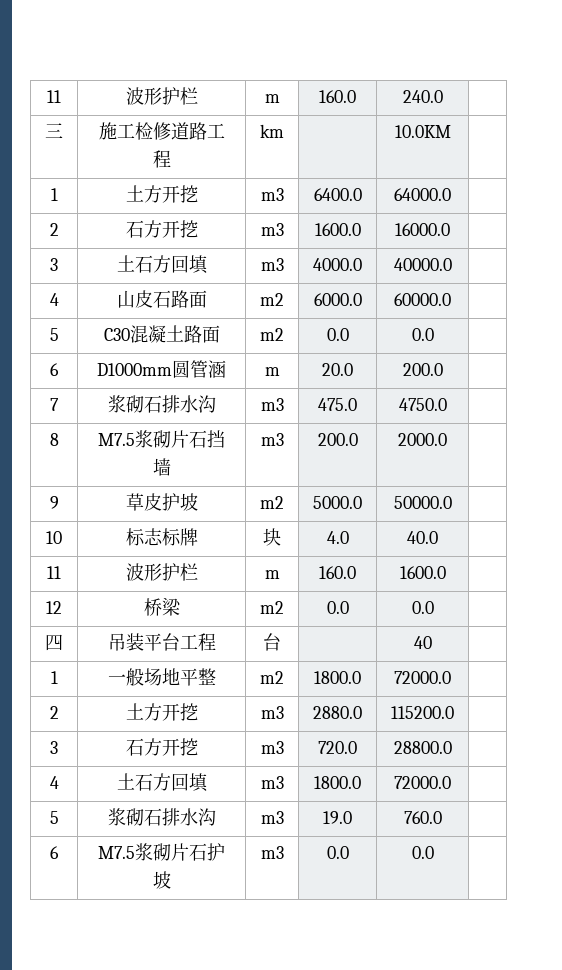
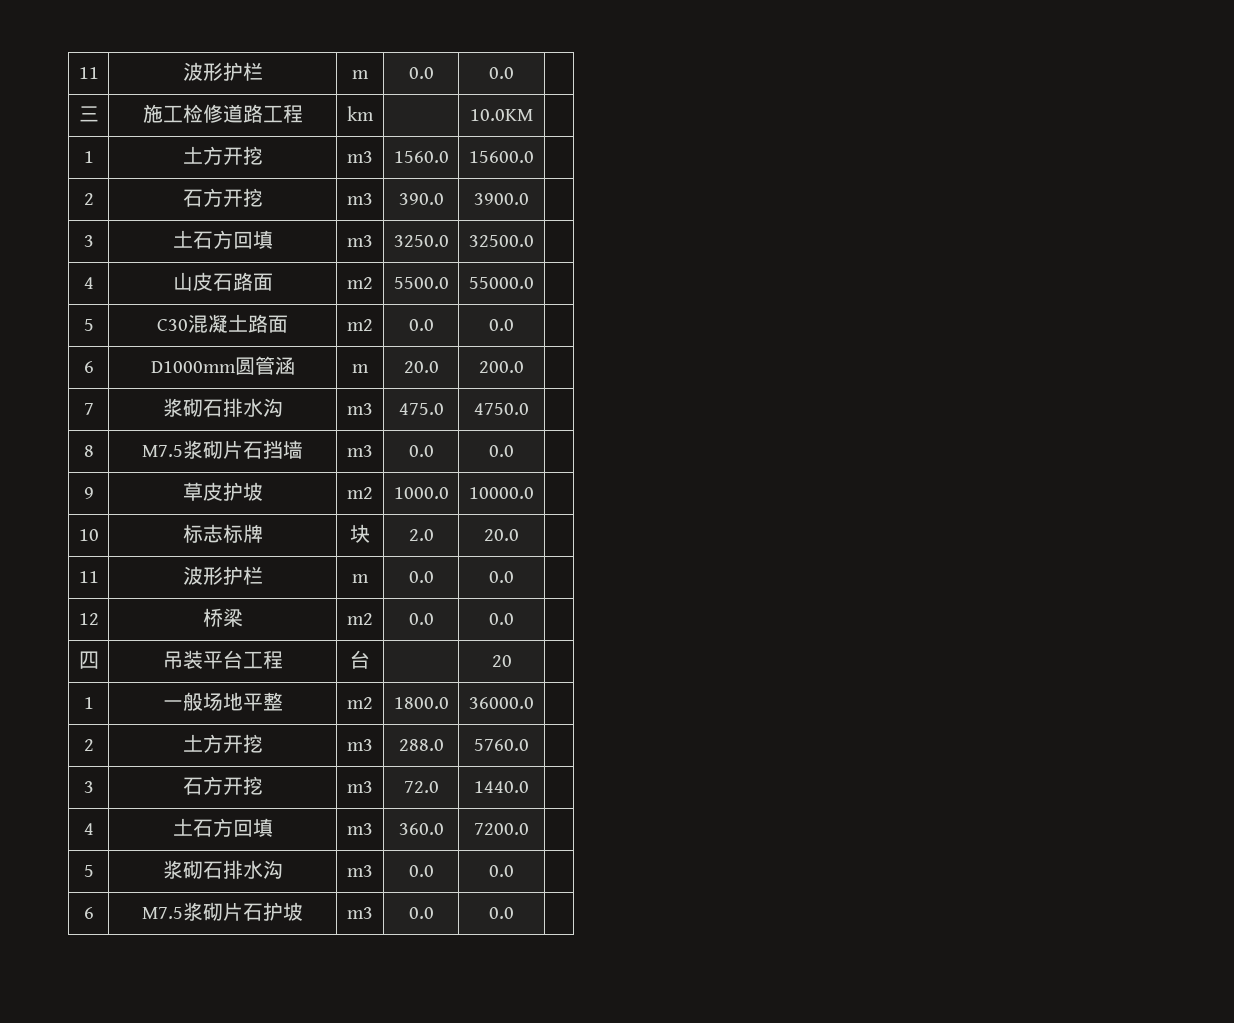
[47,90,61,103] [125,87,198,105] [264,94,280,103] [319,90,356,103] [402,90,443,103] 11 | 波形护栏 | m | 160.0 | 240.0 -> [78,67,99,79] [182,62,263,81] [352,70,369,79] [408,67,434,79] [489,67,514,79] 11 | 波形护栏 | m | 0.0 | 0.0
[313,188,362,201] [394,188,451,201] 6400.0 | 64000.0 -> [393,151,449,163] [469,151,534,163] 1560.0 | 15600.0
[314,223,361,236] [395,223,450,236] 1600.0 | 16000.0 -> [398,193,444,205] [474,193,529,205] 390.0 | 3900.0
[313,258,362,271] [393,258,452,271] 4000.0 | 40000.0 -> [393,235,449,247] [469,235,534,247] 3250.0 | 32500.0
[313,293,362,306] [394,293,451,306] 6000.0 | 60000.0 -> [393,277,449,289] [469,277,534,289] 5500.0 | 55000.0
[317,433,358,446] [398,433,447,446] 200.0 | 2000.0 -> [408,445,434,457] [489,445,514,457] 0.0 | 0.0
[313,496,362,509] [393,496,452,509] 5000.0 | 50000.0 -> [393,487,449,499] [469,487,534,499] 1000.0 | 10000.0
[326,531,349,544] [407,531,438,544] [47,566,61,579] [125,563,198,581] [264,570,280,579] [319,566,356,579] [399,566,446,579] 4.0 | 40.0 | // 11 | 波形护栏 | m | 160.0 | 1600.0 -> [408,529,434,541] [484,529,519,541] [78,571,99,583] [182,566,263,585] [352,574,369,583] [408,571,434,583] [489,571,514,583] 2.0 | 20.0 | // 11 | 波形护栏 | m | 0.0 | 0.0
[413,636,432,649] 40 -> [491,655,512,667] 20
[394,671,451,684] 72000.0 -> [469,697,534,709] 36000.0
[313,706,362,719] [391,706,454,719] 2880.0 | 115200.0 -> [398,739,444,751] [474,739,529,751] 288.0 | 5760.0
[318,741,357,754] [393,741,452,754] 720.0 | 28800.0 -> [403,781,439,793] [474,781,529,793] 72.0 | 1440.0
[314,776,361,789] [394,776,451,789] 1800.0 | 72000.0 -> [398,823,444,835] [474,823,529,835] 360.0 | 7200.0
[323,811,352,824] [403,811,442,824] 19.0 | 760.0 -> [408,865,434,877] [489,865,514,877] 0.0 | 0.0

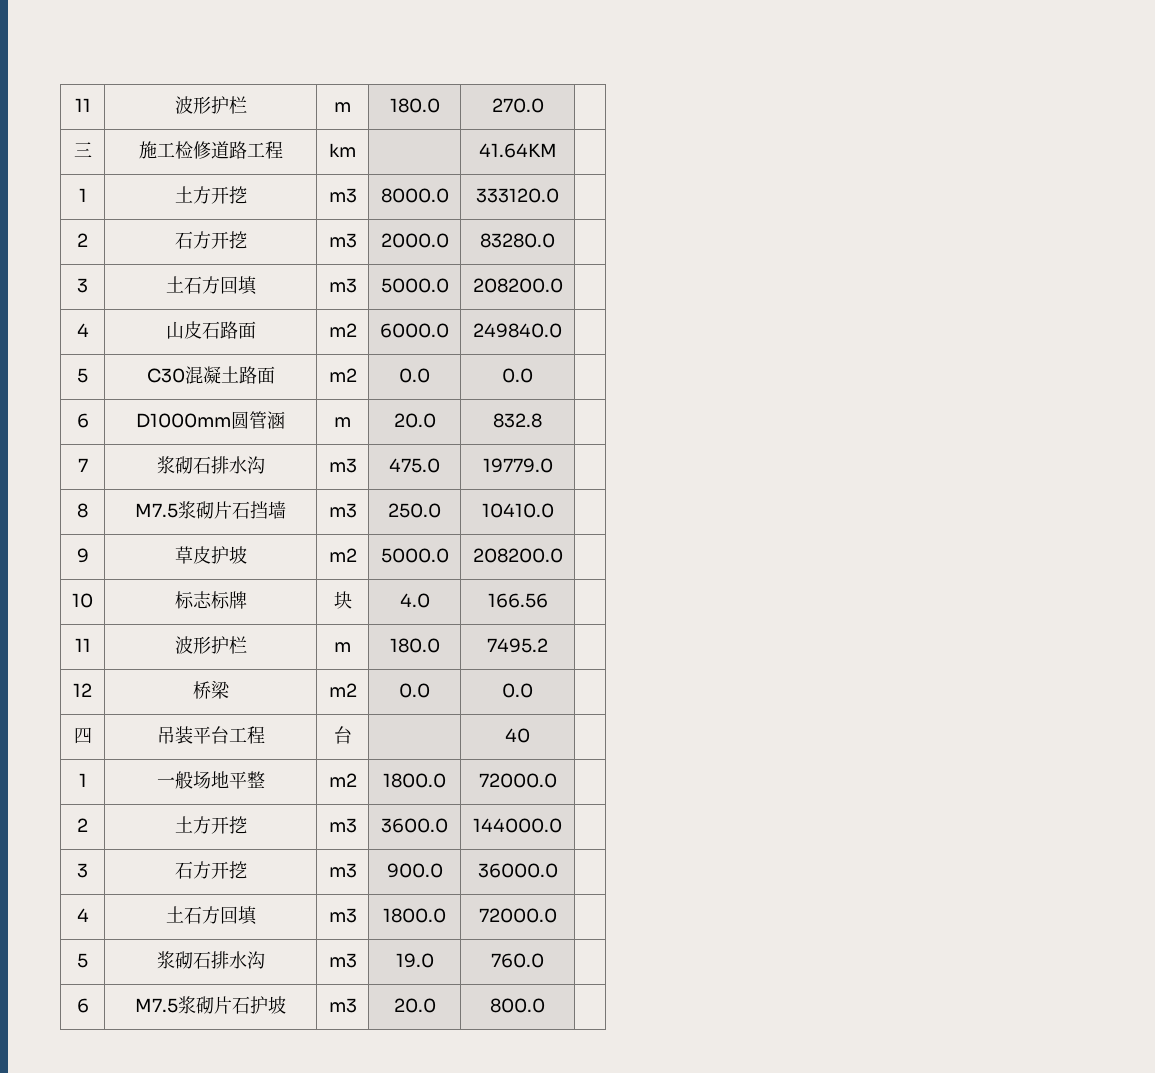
[78,67,99,79] [182,62,263,81] [352,70,369,79] [408,67,434,79] [489,67,514,79] 11 | 波形护栏 | m | 0.0 | 0.0 -> [74,98,91,112] [174,96,247,114] [334,102,351,112] [389,98,440,113] [491,98,544,113] 11 | 波形护栏 | m | 180.0 | 270.0
[470,109,533,121] 10.0KM -> [478,143,557,158] 41.64KM
[393,151,449,163] [469,151,534,163] 1560.0 | 15600.0 -> [380,188,449,203] [476,188,559,203] 8000.0 | 333120.0
[398,193,444,205] [474,193,529,205] 390.0 | 3900.0 -> [380,233,449,248] [480,233,555,248] 2000.0 | 83280.0
[393,235,449,247] [469,235,534,247] 3250.0 | 32500.0 -> [380,278,449,293] [472,278,563,293] 5000.0 | 208200.0
[393,277,449,289] [469,277,534,289] 5500.0 | 55000.0 -> [380,323,449,338] [473,323,562,338] 6000.0 | 249840.0
[479,361,524,373] 200.0 -> [493,413,542,428] 832.8
[474,403,529,415] 4750.0 -> [482,458,553,473] 19779.0
[408,445,434,457] [489,445,514,457] 0.0 | 0.0 -> [388,503,441,518] [481,503,554,518] 250.0 | 10410.0
[393,487,449,499] [469,487,534,499] 1000.0 | 10000.0 -> [380,548,449,563] [472,548,563,563] 5000.0 | 208200.0
[408,529,434,541] [484,529,519,541] [78,571,99,583] [182,566,263,585] [352,574,369,583] [408,571,434,583] [489,571,514,583] 2.0 | 20.0 | // 11 | 波形护栏 | m | 0.0 | 0.0 -> [399,593,430,608] [487,593,548,608] [74,638,91,652] [174,636,247,654] [334,642,351,652] [389,638,440,653] [487,638,548,653] 4.0 | 166.56 | // 11 | 波形护栏 | m | 180.0 | 7495.2
[491,655,512,667] 20 -> [505,728,530,743] 40
[469,697,534,709] 36000.0 -> [478,773,557,788] 72000.0
[398,739,444,751] [474,739,529,751] 288.0 | 5760.0 -> [381,818,448,833] [473,818,562,833] 3600.0 | 144000.0
[403,781,439,793] [474,781,529,793] 72.0 | 1440.0 -> [386,863,443,878] [477,863,558,878] 900.0 | 36000.0
[398,823,444,835] [474,823,529,835] 360.0 | 7200.0 -> [383,908,446,923] [478,908,557,923] 1800.0 | 72000.0
[408,865,434,877] [489,865,514,877] 0.0 | 0.0 -> [395,953,434,968] [491,953,544,968] 19.0 | 760.0
[408,907,434,919] [489,907,514,919] 0.0 | 0.0 -> [393,998,436,1013] [490,998,545,1013] 20.0 | 800.0

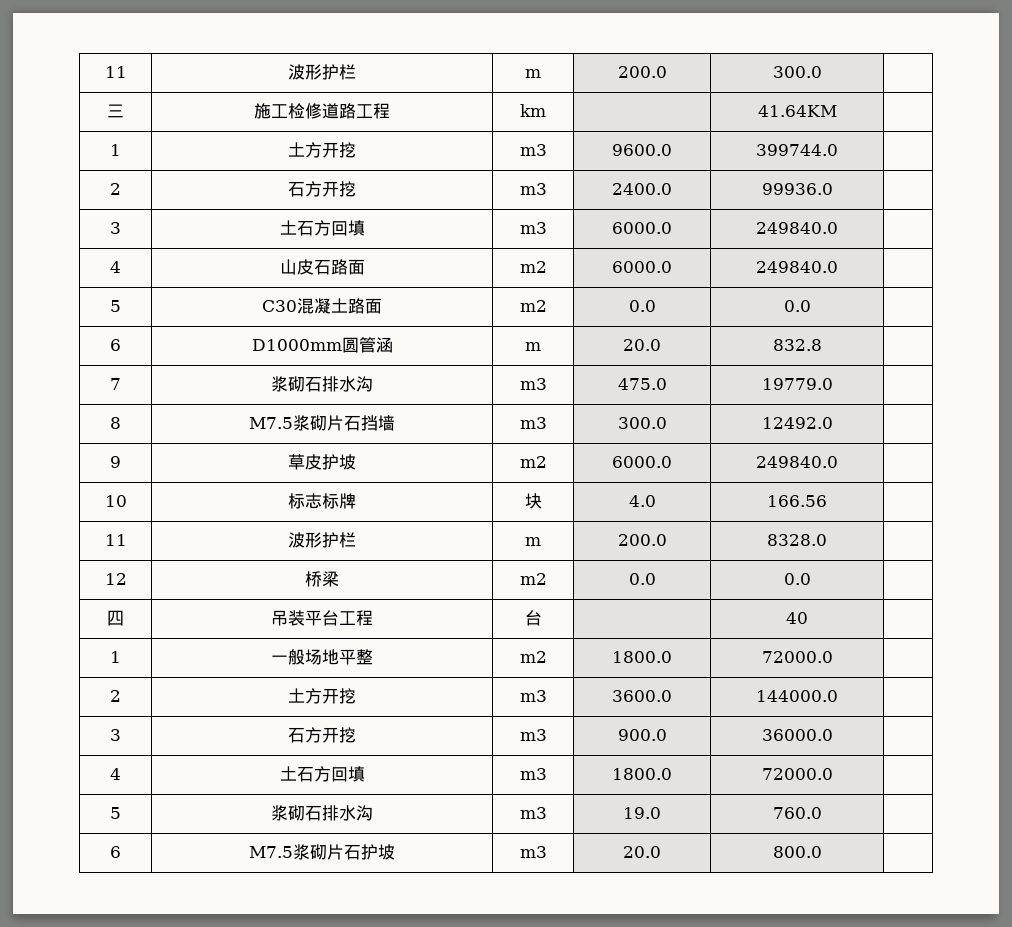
[74,98,91,112] [174,96,247,114] [334,102,351,112] [389,98,440,113] [491,98,544,113] 11 | 波形护栏 | m | 180.0 | 270.0 -> [104,66,127,78] [288,64,356,80] [525,69,541,78] [617,66,667,78] [772,66,822,78] 11 | 波形护栏 | m | 200.0 | 300.0
[380,188,449,203] [476,188,559,203] 8000.0 | 333120.0 -> [612,144,672,156] [756,144,838,156] 9600.0 | 399744.0
[380,233,449,248] [480,233,555,248] 2000.0 | 83280.0 -> [612,183,672,195] [761,183,833,195] 2400.0 | 99936.0
[380,278,449,293] [472,278,563,293] 5000.0 | 208200.0 -> [612,222,672,234] [756,222,838,234] 6000.0 | 249840.0
[388,503,441,518] [481,503,554,518] 250.0 | 10410.0 -> [617,417,667,429] [761,417,833,429] 300.0 | 12492.0
[380,548,449,563] [472,548,563,563] 5000.0 | 208200.0 -> [612,456,672,468] [756,456,838,468] 6000.0 | 249840.0
[389,638,440,653] [487,638,548,653] 180.0 | 7495.2 -> [617,534,667,546] [767,534,827,546] 200.0 | 8328.0

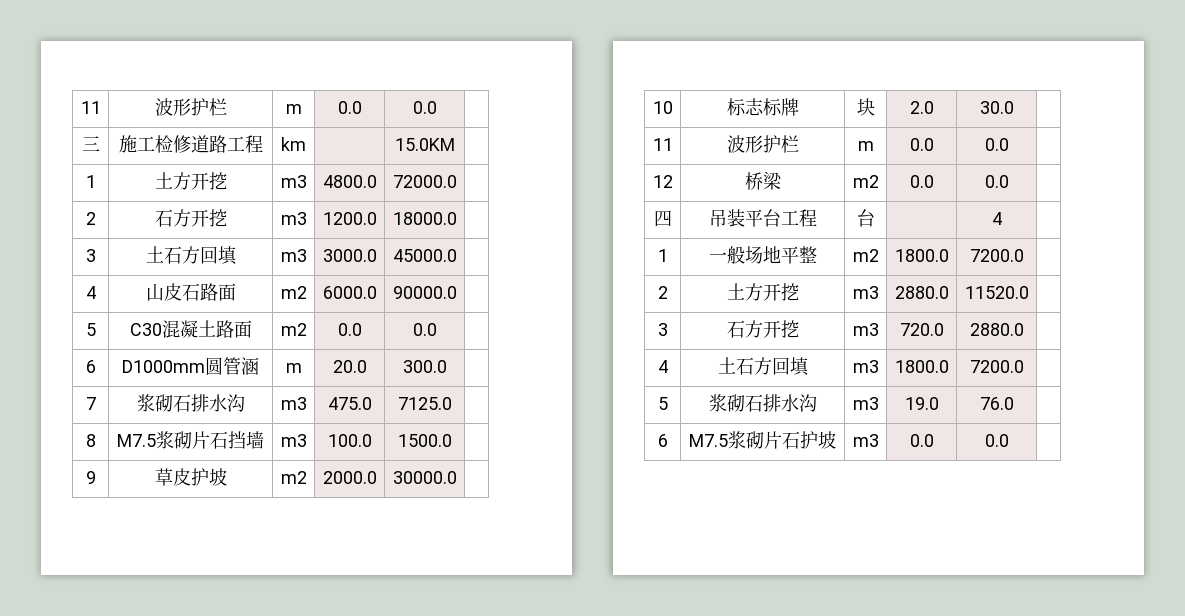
[104,66,127,78] [288,64,356,80] [525,69,541,78] [617,66,667,78] [772,66,822,78] 11 | 波形护栏 | m | 200.0 | 300.0 -> [80,101,101,114] [154,98,227,116] [285,104,302,114] [337,101,362,114] [412,101,437,114] 11 | 波形护栏 | m | 0.0 | 0.0
[757,105,837,117] 41.64KM -> [394,138,455,151] 15.0KM
[612,144,672,156] [756,144,838,156] 9600.0 | 399744.0 -> [322,175,377,188] [392,175,457,188] 4800.0 | 72000.0
[612,183,672,195] [761,183,833,195] 2400.0 | 99936.0 -> [322,212,377,225] [392,212,457,225] 1200.0 | 18000.0
[612,222,672,234] [756,222,838,234] 6000.0 | 249840.0 -> [322,249,377,262] [392,249,457,262] 3000.0 | 45000.0
[756,261,838,273] 249840.0 -> [392,286,457,299] 90000.0
[772,339,822,351] 832.8 -> [402,360,447,373] 300.0
[761,378,833,390] 19779.0 -> [397,397,452,410] 7125.0
[617,417,667,429] [761,417,833,429] 300.0 | 12492.0 -> [327,434,372,447] [397,434,452,447] 100.0 | 1500.0
[612,456,672,468] [756,456,838,468] 6000.0 | 249840.0 -> [322,471,377,484] [392,471,457,484] 2000.0 | 30000.0
[628,495,656,507] [767,495,827,507] [104,534,127,546] [288,532,356,548] [525,537,541,546] [617,534,667,546] [767,534,827,546] 4.0 | 166.56 | // 11 | 波形护栏 | m | 200.0 | 8328.0 -> [909,101,934,114] [979,101,1014,114] [652,138,673,151] [726,135,799,153] [857,141,874,151] [909,138,934,151] [984,138,1009,151] 2.0 | 30.0 | // 11 | 波形护栏 | m | 0.0 | 0.0
[786,612,808,624] 40 -> [991,212,1002,225] 4
[761,651,833,663] 72000.0 -> [969,249,1024,262] 7200.0
[612,690,672,702] [756,690,838,702] 3600.0 | 144000.0 -> [894,286,949,299] [964,286,1029,299] 2880.0 | 11520.0
[617,729,667,741] [761,729,833,741] 900.0 | 36000.0 -> [899,323,944,336] [969,323,1024,336] 720.0 | 2880.0
[761,768,833,780] 72000.0 -> [969,360,1024,373] 7200.0
[772,807,822,819] 760.0 -> [979,397,1014,410] 76.0
[623,846,661,858] [772,846,822,858] 20.0 | 800.0 -> [909,434,934,447] [984,434,1009,447] 0.0 | 0.0

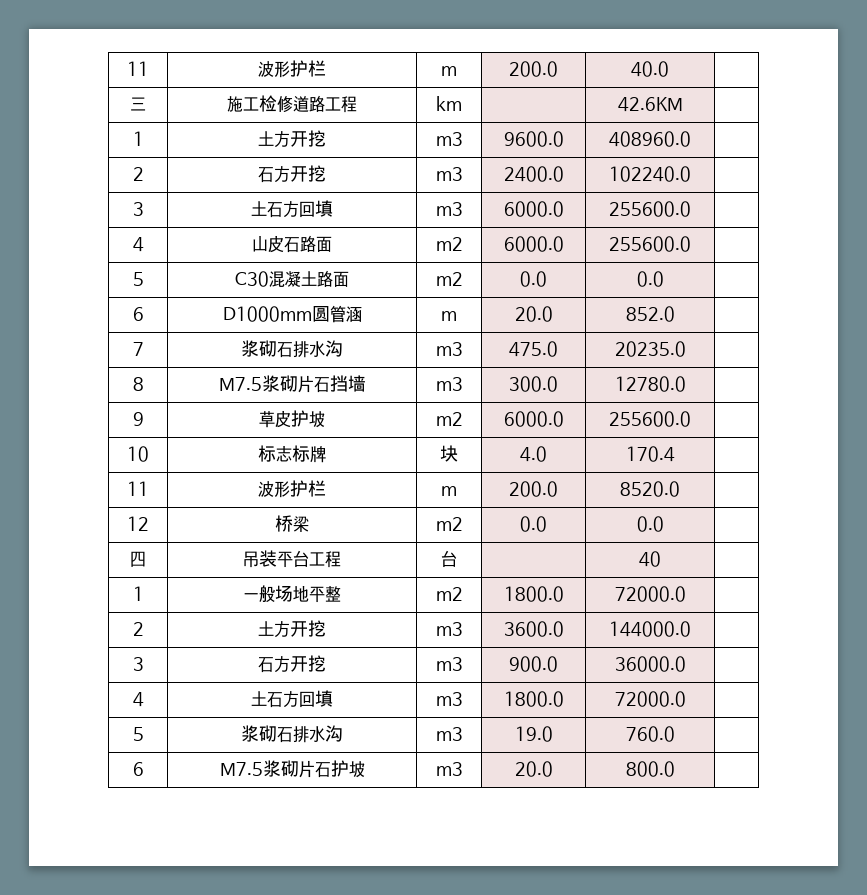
[80,101,101,114] [154,98,227,116] [285,104,302,114] [337,101,362,114] [412,101,437,114] 11 | 波形护栏 | m | 0.0 | 0.0 -> [127,61,149,76] [258,60,326,78] [441,66,457,76] [509,61,558,77] [631,61,669,77] 11 | 波形护栏 | m | 200.0 | 40.0
[394,138,455,151] 15.0KM -> [617,97,683,112] 42.6KM
[322,175,377,188] [392,175,457,188] 4800.0 | 72000.0 -> [503,131,564,147] [609,131,691,147] 9600.0 | 408960.0
[322,212,377,225] [392,212,457,225] 1200.0 | 18000.0 -> [503,166,564,182] [609,166,691,182] 2400.0 | 102240.0
[322,249,377,262] [392,249,457,262] 3000.0 | 45000.0 -> [503,201,564,217] [609,201,691,217] 6000.0 | 255600.0
[392,286,457,299] 90000.0 -> [609,236,691,252] 255600.0
[402,360,447,373] 300.0 -> [625,306,675,322] 852.0
[397,397,452,410] 7125.0 -> [614,341,686,357] 20235.0
[327,434,372,447] [397,434,452,447] 100.0 | 1500.0 -> [509,376,558,392] [614,376,686,392] 300.0 | 12780.0
[322,471,377,484] [392,471,457,484] 2000.0 | 30000.0 -> [503,411,564,427] [609,411,691,427] 6000.0 | 255600.0
[909,101,934,114] [979,101,1014,114] [652,138,673,151] [726,135,799,153] [857,141,874,151] [909,138,934,151] [984,138,1009,151] 2.0 | 30.0 | // 11 | 波形护栏 | m | 0.0 | 0.0 -> [520,446,547,462] [625,446,675,462] [127,481,149,496] [258,480,326,498] [441,486,457,496] [509,481,558,497] [620,481,680,497] 4.0 | 170.4 | // 11 | 波形护栏 | m | 200.0 | 8520.0
[991,212,1002,225] 4 -> [639,551,661,567] 40
[969,249,1024,262] 7200.0 -> [614,586,686,602] 72000.0
[894,286,949,299] [964,286,1029,299] 2880.0 | 11520.0 -> [503,621,564,637] [609,621,691,637] 3600.0 | 144000.0
[899,323,944,336] [969,323,1024,336] 720.0 | 2880.0 -> [509,656,558,672] [614,656,686,672] 900.0 | 36000.0
[969,360,1024,373] 7200.0 -> [614,691,686,707] 72000.0
[979,397,1014,410] 76.0 -> [625,726,675,742] 760.0
[909,434,934,447] [984,434,1009,447] 0.0 | 0.0 -> [514,761,553,777] [625,761,675,777] 20.0 | 800.0

